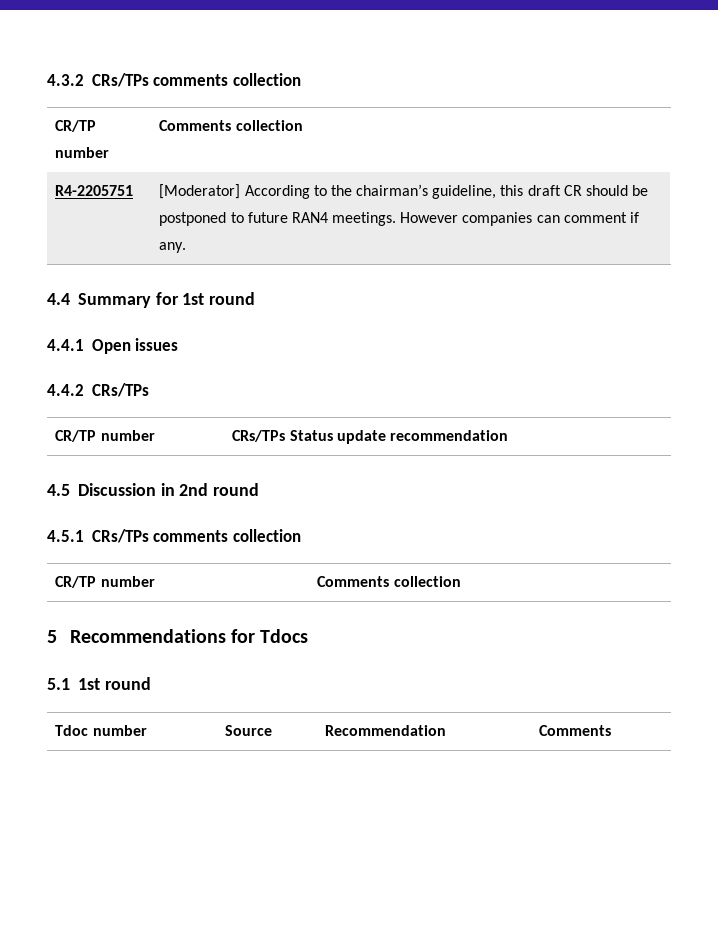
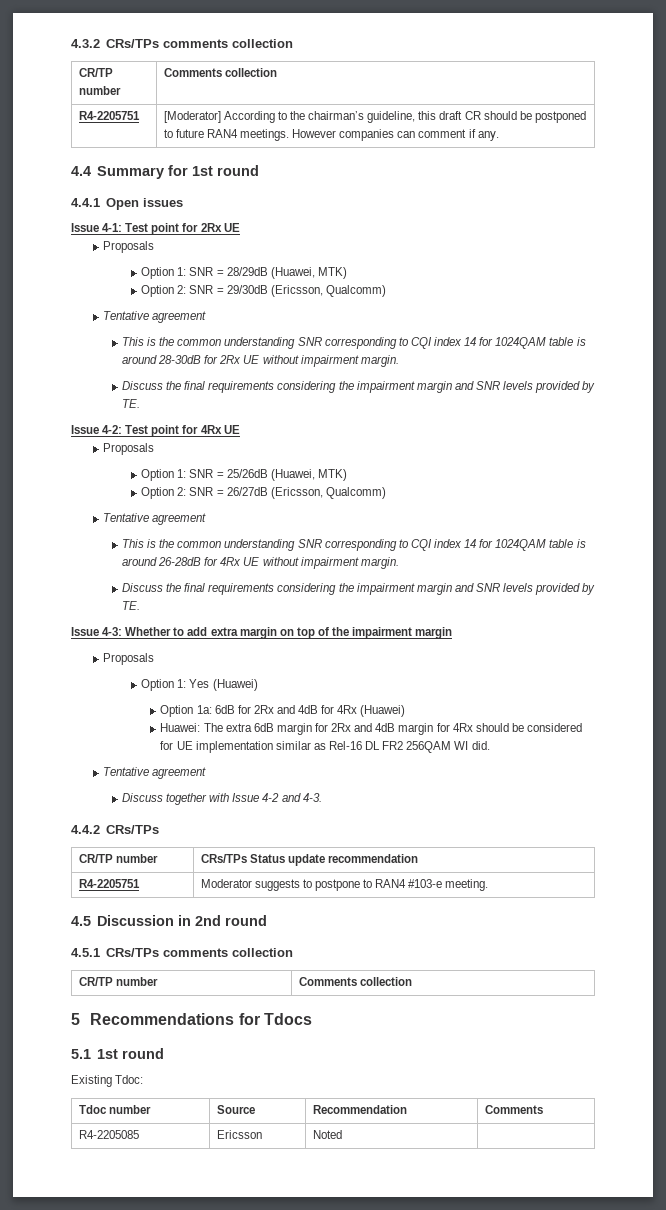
(179, 344) none -> [71,223,240,235] [102,241,154,253] [141,267,347,279] [141,285,386,297] [102,311,206,323] [122,337,586,349] [122,355,399,367] [122,381,596,393] [122,399,141,408] [71,425,240,437] [102,443,154,455] [141,469,347,481] [141,487,386,499] [102,513,206,525] [122,539,586,551] [122,557,399,569] [122,583,596,595] [122,601,141,610] [71,627,453,639] [102,653,154,665] [141,679,258,691] [160,705,406,717] [160,723,582,735] [160,741,490,753] [102,767,206,779] [122,793,322,805] // Issue 4-1: Test point for 2Rx UE // Proposals // Option 1: SNR = 28/29dB (Huawei, MTK) // Option 2: SNR = 29/30dB (Ericsson, Qualcomm) // Tentative agreement // This is the common understanding SNR corresponding to CQI index 14 for 1024QAM table is around 28-30dB for 2Rx UE without impairment margin. // Discuss the final requirements considering the impairment margin and SNR levels provided by TE. // Issue 4-2: Test point for 4Rx UE // Proposals // Option 1: SNR = 25/26dB (Huawei, MTK) // Option 2: SNR = 26/27dB (Ericsson, Qualcomm) // Tentative agreement // This is the common understanding SNR corresponding to CQI index 14 for 1024QAM table is around 26-28dB for 4Rx UE without impairment margin. // Discuss the final requirements considering the impairment margin and SNR levels provided by TE. // Issue 4-3: Whether to add extra margin on top of the impairment margin // Proposals // Option 1: Yes (Huawei) // Option 1a: 6dB for 2Rx and 4dB for 4Rx (Huawei) // Huawei: The extra 6dB margin for 2Rx and 4dB margin for 4Rx should be considered for UE implementation similar as Rel-16 DL FR2 256QAM WI did. // Tentative agreement // Discuss together with Issue 4-2 and 4-3.
(508, 435) none -> [78,879,140,888] [200,879,489,891] // R4-2205751 | Moderator suggests to postpone to RAN4 #103-e meeting.
(151, 683) none -> [71,1075,144,1087] // Existing Tdoc:
(612, 730) none -> [78,1130,139,1139] [216,1130,262,1139] [312,1130,342,1139] // R4-2205085 | Ericsson | Noted |

